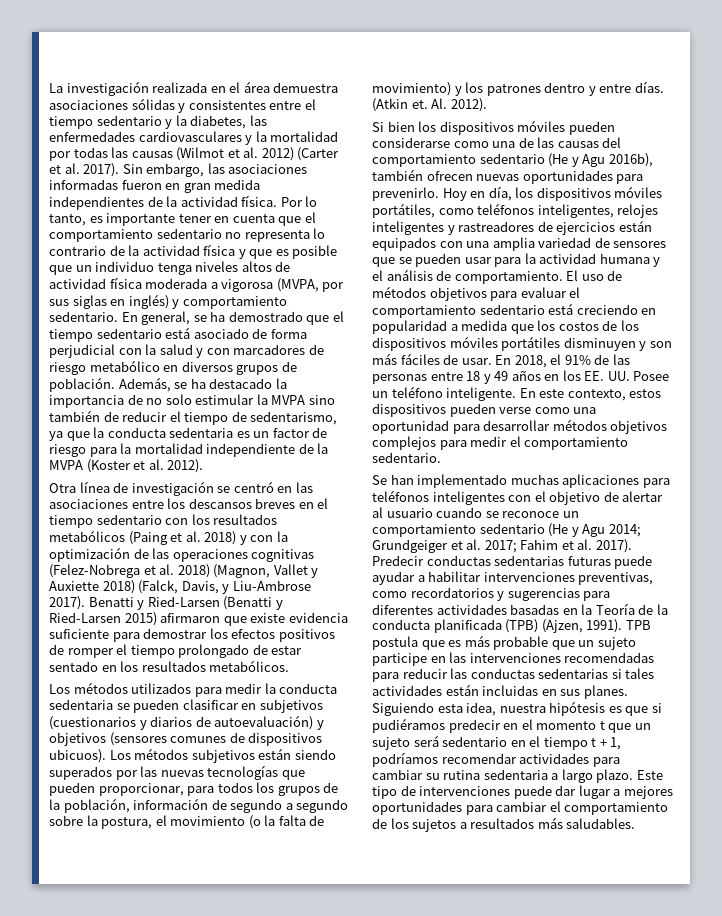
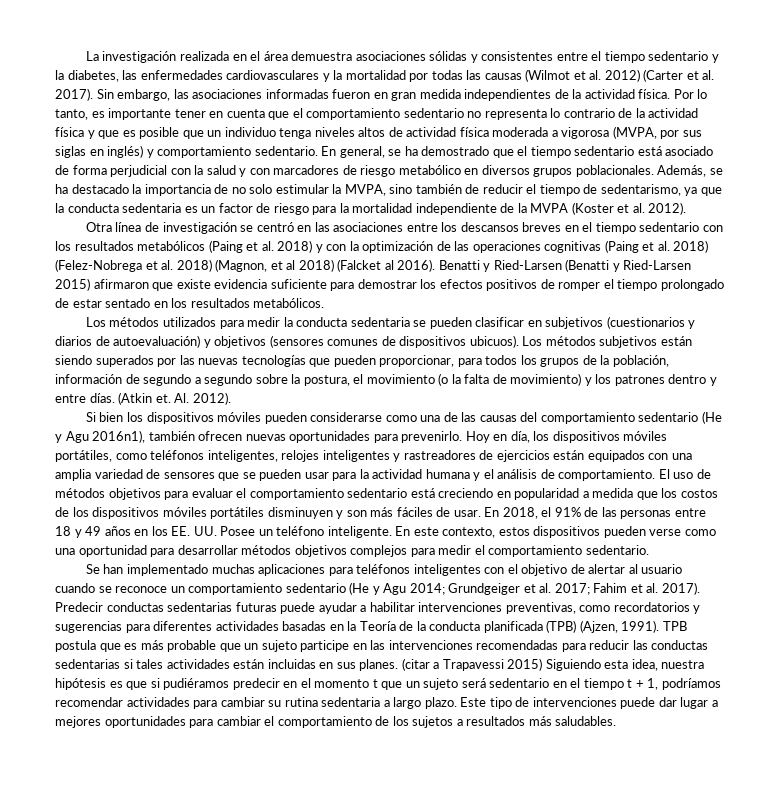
[281,361,297,372] [49,377,115,392] de población. -> [575,165,654,177] poblacionales.
[271,395,306,405] MVPA -> [344,184,386,196] MVPA,
(315, 555) none -> [604,240,709,253] (Paing et al. 2018)
[273,564,319,578] [49,580,311,594] [49,596,85,610] Vallet y Auxiette 2018) (Falck, Davis, y Liu-Ambrose 2017). -> [270,259,436,272] et al 2018) (Falcket al 2016).
[608,153,653,167] 2016b), -> [92,430,146,443] 2016n1),
(628, 692) none -> [401,658,543,671] (citar a Trapavessi 2015)

